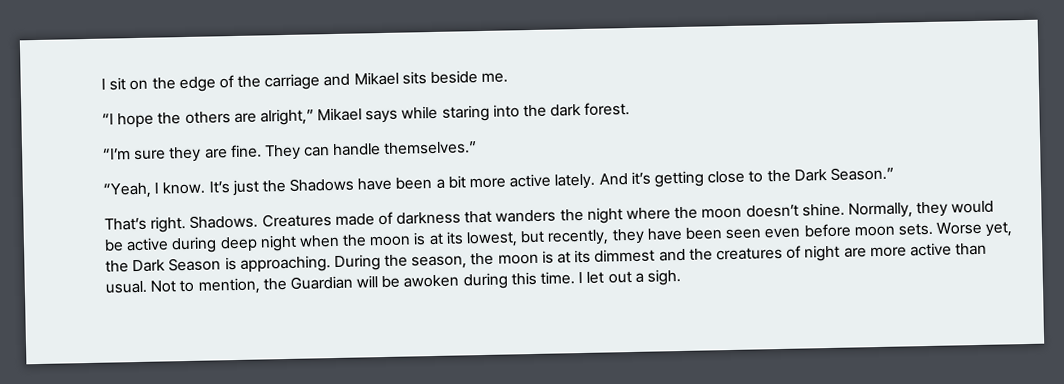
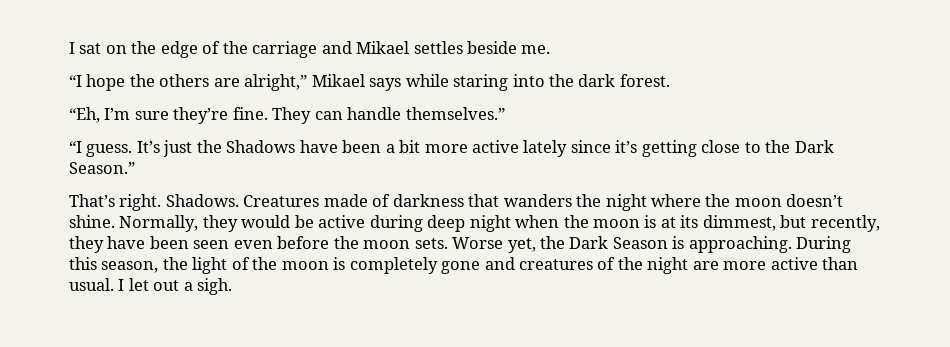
[101,77,127,91] I sit -> [69,42,102,54] I sat
[401,71,427,85] sits -> [413,41,463,54] settles
[103,146,228,163] “I’m sure they are -> [69,107,229,124] “Eh, I’m sure they’re
[103,181,206,199] “Yeah, I know. -> [69,141,133,157] “I guess.
[554,173,628,190] lately. And -> [523,140,611,157] lately since
[466,231,519,248] lowest, -> [702,215,776,231] dimmest,
(851, 230) none -> [333,236,359,249] the
[384,248,713,270] the season, the moon is at its dimmest and the -> [69,257,515,274] this season, the light of the moon is completely gone and
(802, 252) none -> [617,257,643,270] the
[150,271,576,295] Not to mention, the Guardian will be awoken during this time. -> (114, 284) none

